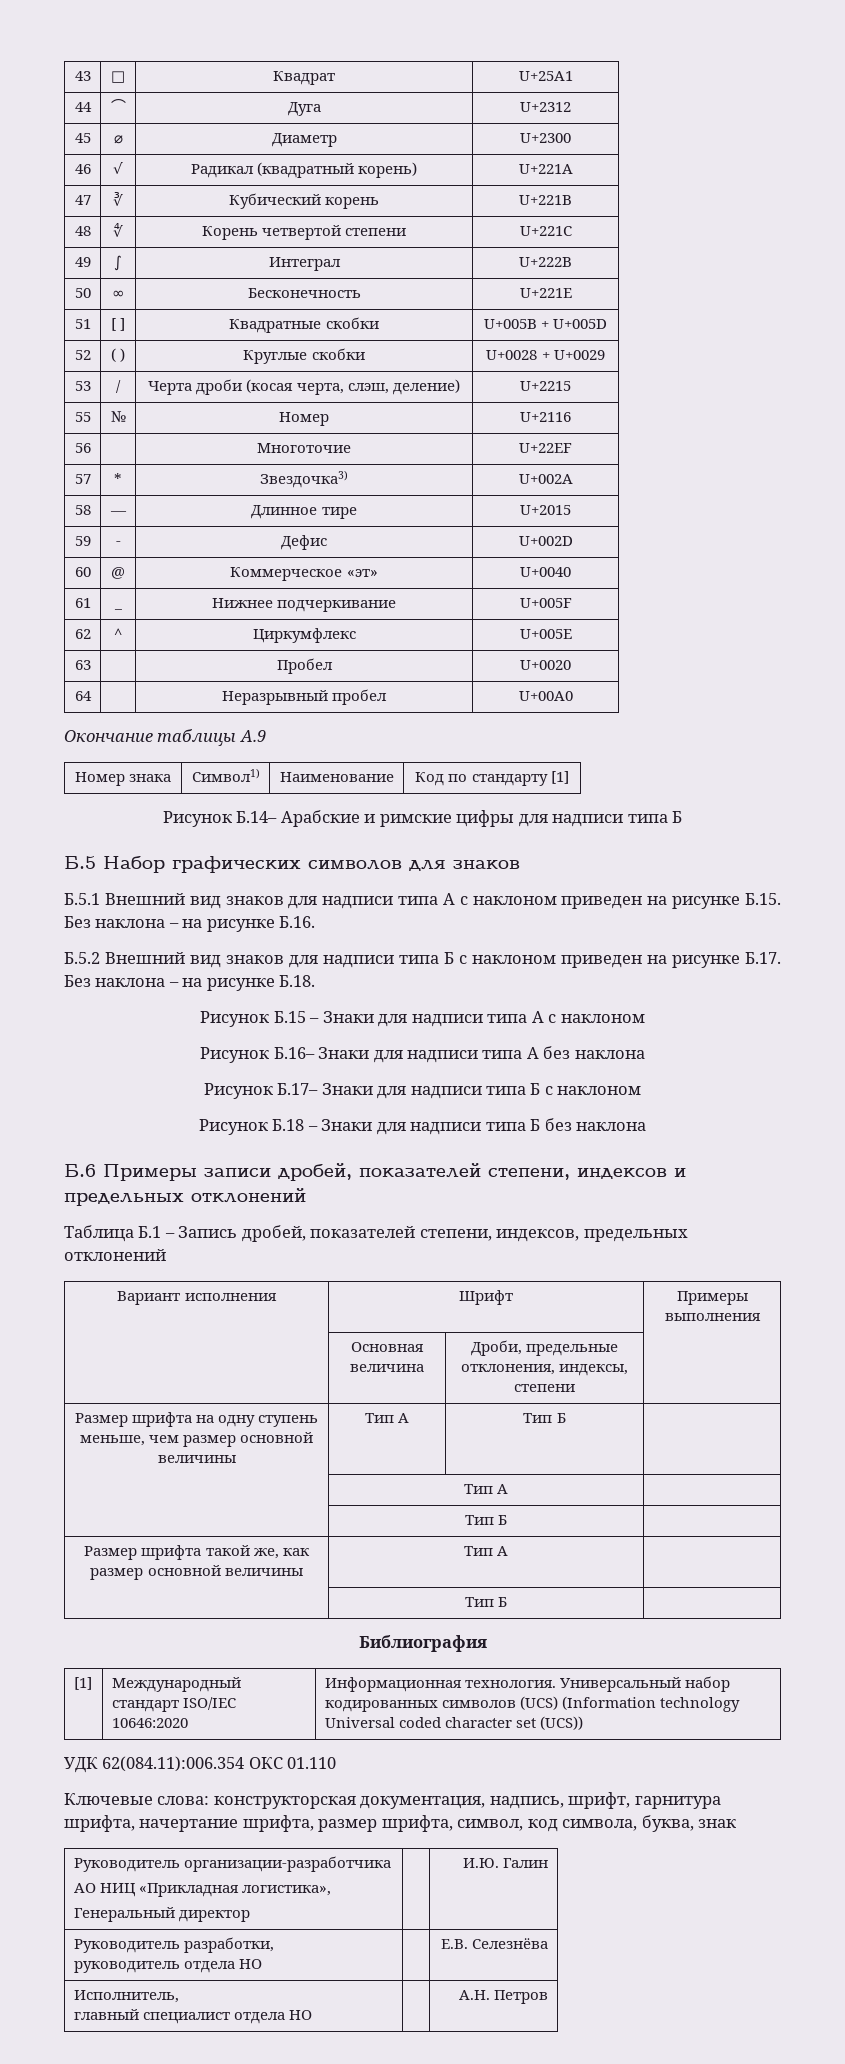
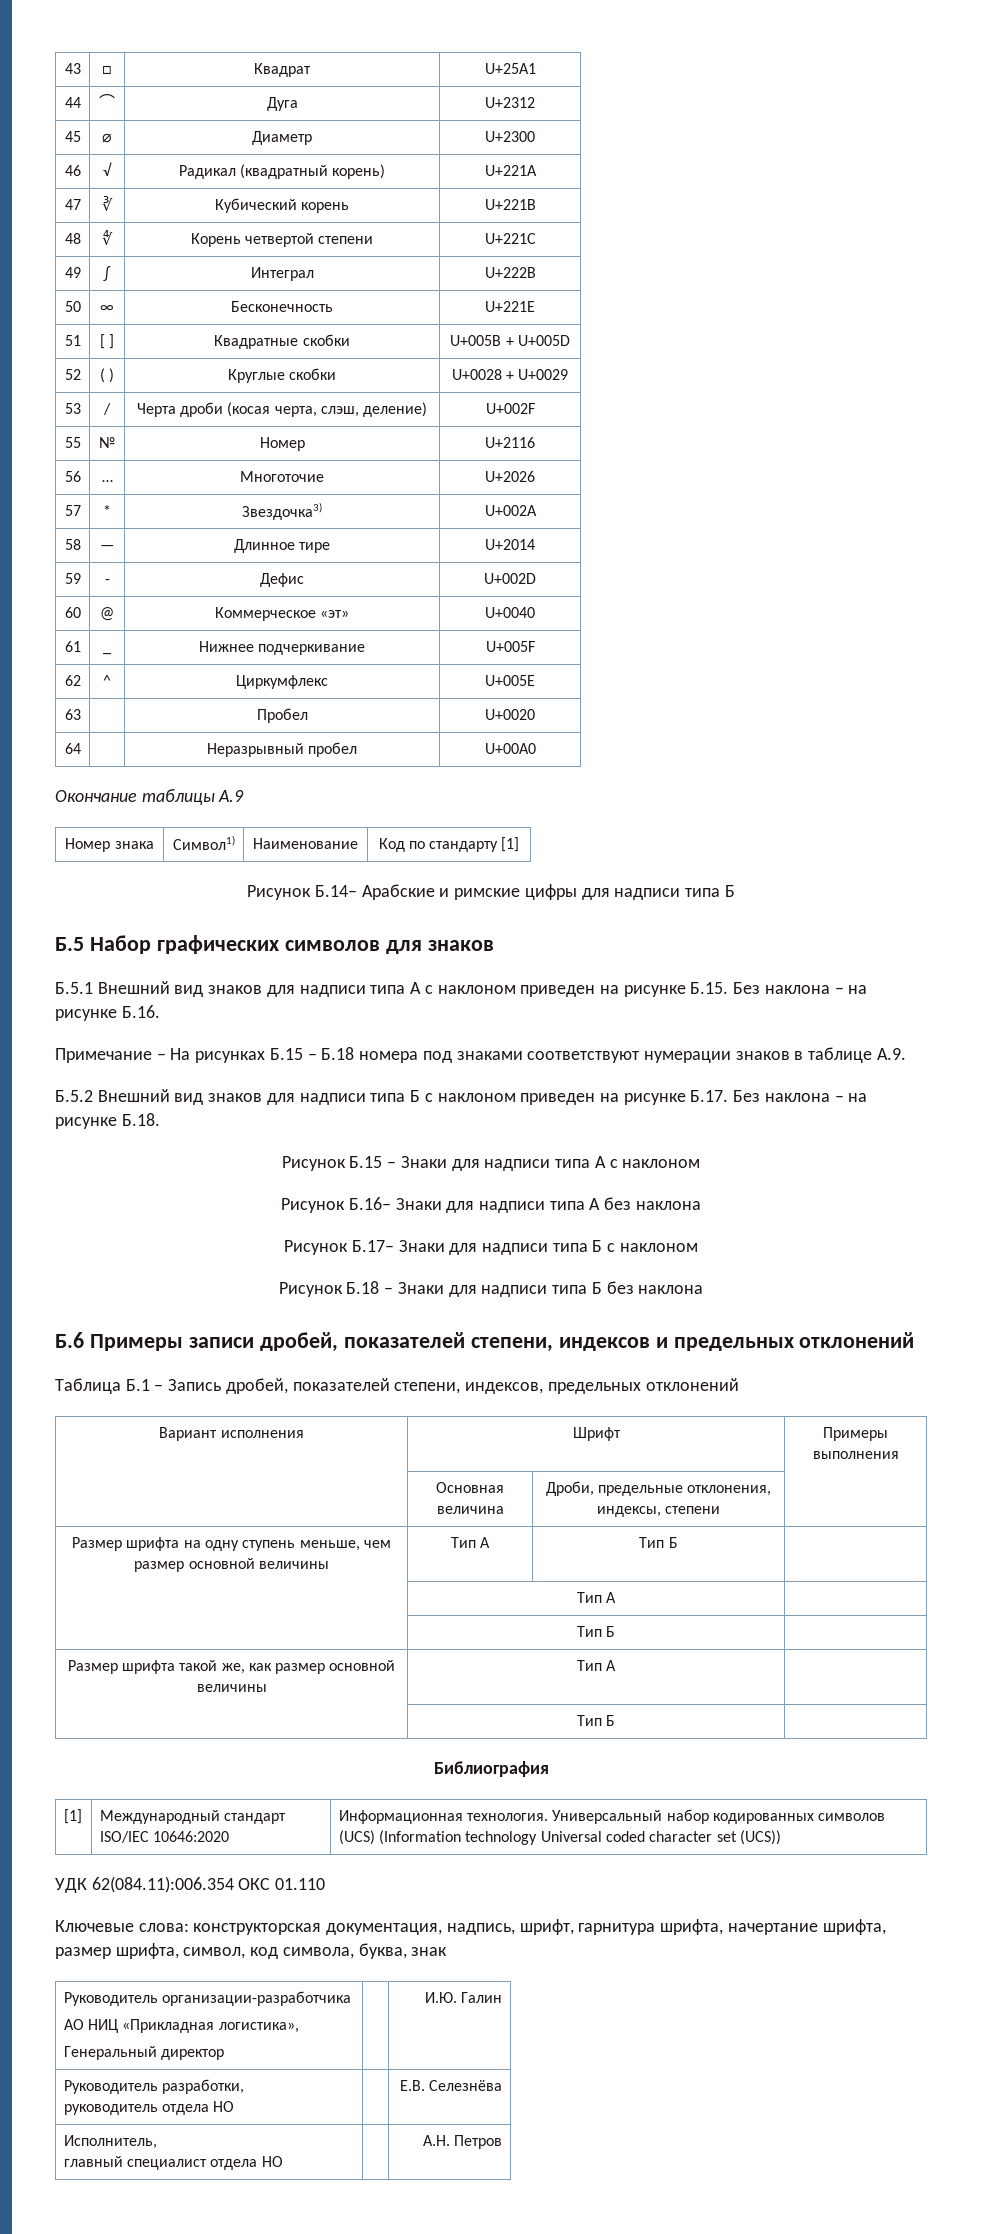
[520,381,571,391] U+2215 -> [485,403,535,414] U+002F
(91, 448) none -> [101,480,113,482] …
[519,443,572,453] U+22EF -> [485,471,535,482] U+2026
[520,505,571,515] U+2015 -> [485,539,535,550] U+2014
(316, 922) none -> [55,1047,906,1063] // Примечание – На рисунках Б.15 – Б.18 номера под знаками соответствуют нумерации знаков в таблице А.9.

